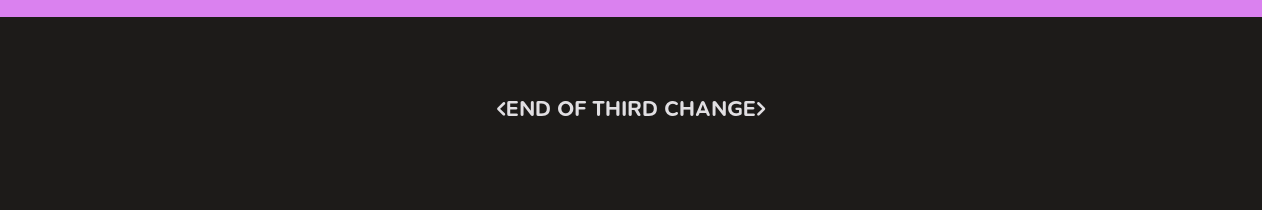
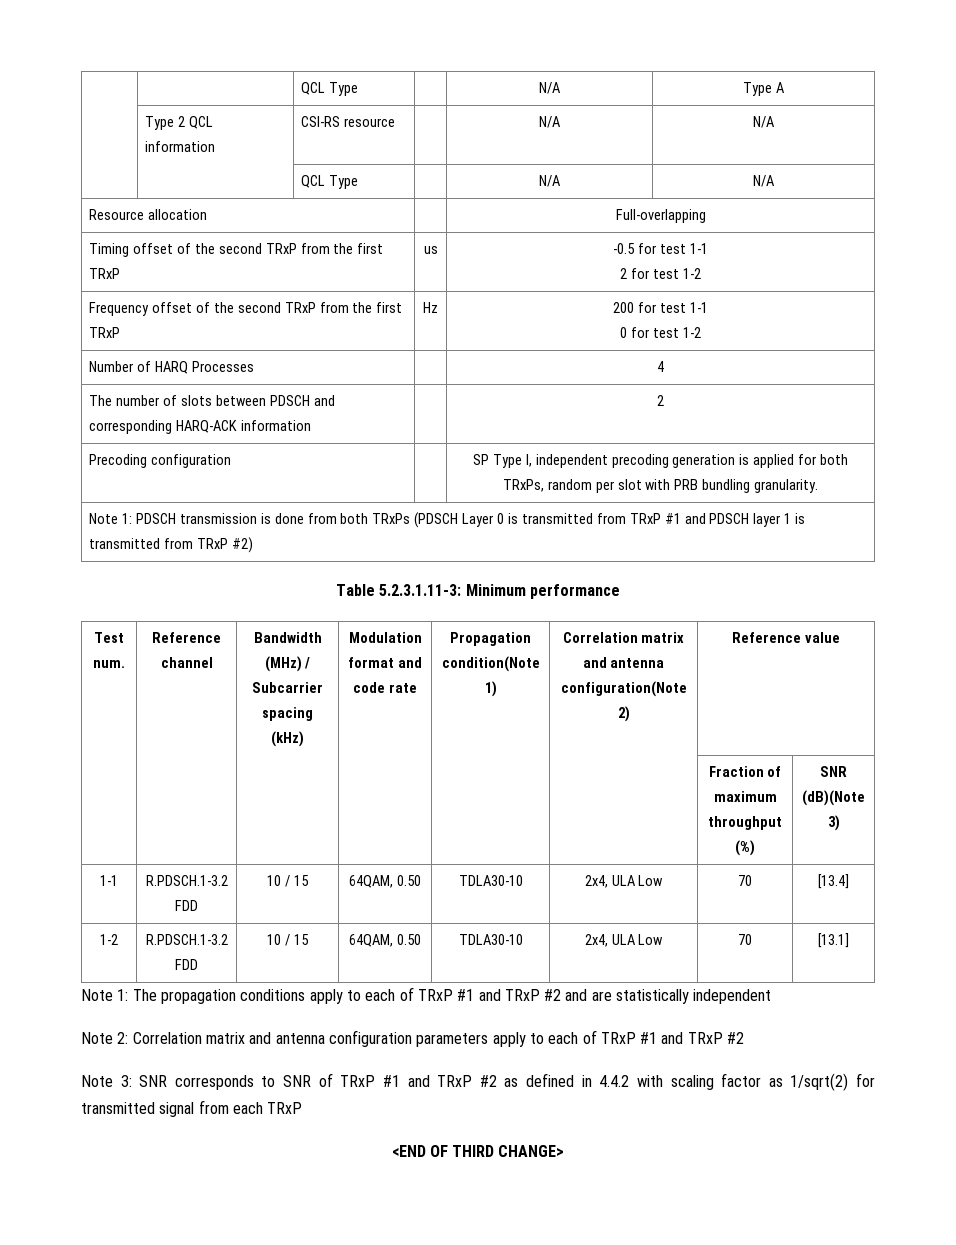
(496, 108) none -> [301,82,358,96] [539,82,561,94] [743,82,785,96] [145,116,213,130] [145,141,216,152] [301,116,395,127] [539,116,561,128] [753,116,775,128] [301,175,358,189] [539,175,561,187] [753,175,775,187] [89,209,207,220] [615,209,706,223] [89,243,384,257] [89,268,121,279] [423,246,438,254] [613,243,708,254] [620,268,701,279] [89,302,403,316] [89,327,121,338] [423,302,438,313] [613,302,708,313] [620,327,701,338] [89,361,254,374] [657,361,664,372] [89,395,335,406] [89,420,311,434] [657,395,664,406] [89,454,231,468] [472,454,849,468] [502,479,819,493] [89,512,806,528] [89,537,253,553] [336,584,620,599] [94,632,124,643] [93,660,125,668] [152,632,221,643] [160,657,213,668] [253,632,322,643] [264,656,311,672] [252,682,323,693] [262,707,313,721] [271,731,304,747] [348,632,422,643] [348,657,422,668] [353,682,417,693] [450,632,531,646] [441,656,540,672] [484,681,497,697] [562,632,685,643] [582,657,665,668] [560,681,687,697] [617,706,630,722] [732,632,840,643] [708,766,782,777] [713,791,777,802] [708,816,782,830] [735,840,755,856] [820,766,847,777] [802,790,865,806] [827,815,840,831] [100,875,118,886] [145,875,228,886] [175,900,198,911] [267,875,309,887] [349,875,421,888] [458,875,523,886] [584,875,664,888] [738,875,752,886] [818,874,849,889] [100,934,118,945] [145,934,228,945] [175,959,198,970] [267,934,309,946] [349,934,421,947] [458,934,523,945] [584,934,664,947] [738,934,752,945] [818,933,849,948] [81,987,772,1004] [81,1030,745,1047] [81,1073,875,1091] [81,1100,303,1117] | | QCL Type | | N/A | Type A // | Type 2 QCL information | CSI-RS resource | | N/A | N/A // | | QCL Type | | N/A | N/A // Resource allocation | | Full-overlapping // Timing offset of the second TRxP from the first TRxP | us | -0.5 for test 1-1 // 2 for test 1-2 // Frequency offset of the second TRxP from the first TRxP | Hz | 200 for test 1-1 // 0 for test 1-2 // Number of HARQ Processes | | 4 // The number of slots between PDSCH and corresponding HARQ-ACK information | | 2 // Precoding configuration | | SP Type I, independent precoding generation is applied for both TRxPs, random per slot with PRB bundling granularity. // Note 1: PDSCH transmission is done from both TRxPs (PDSCH Layer 0 is transmitted from TRxP #1 and PDSCH layer 1 is transmitted from TRxP #2) // Table 5.2.3.1.11-3: Minimum performance // Test num. | Reference channel | Bandwidth (MHz) / Subcarrier spacing (kHz) | Modulation format and code rate | Propagation condition(Note 1) | Correlation matrix and antenna configuration(Note 2) | Reference value // | | | | | | Fraction of maximum throughput (%) | SNR (dB)(Note 3) // 1-1 | R.PDSCH.1-3.2 FDD | 10 / 15 | 64QAM, 0.50 | TDLA30-10 | 2x4, ULA Low | 70 | [13.4] // 1-2 | R.PDSCH.1-3.2 FDD | 10 / 15 | 64QAM, 0.50 | TDLA30-10 | 2x4, ULA Low | 70 | [13.1] // Note 1: The propagation conditions apply to each of TRxP #1 and TRxP #2 and are statistically independent // Note 2: Correlation matrix and antenna configuration parameters apply to each of TRxP #1 and TRxP #2 // Note 3: SNR corresponds to SNR of TRxP #1 and TRxP #2 as defined in 4.4.2 with scaling factor as 1/sqrt(2) for transmitted signal from each TRxP //

